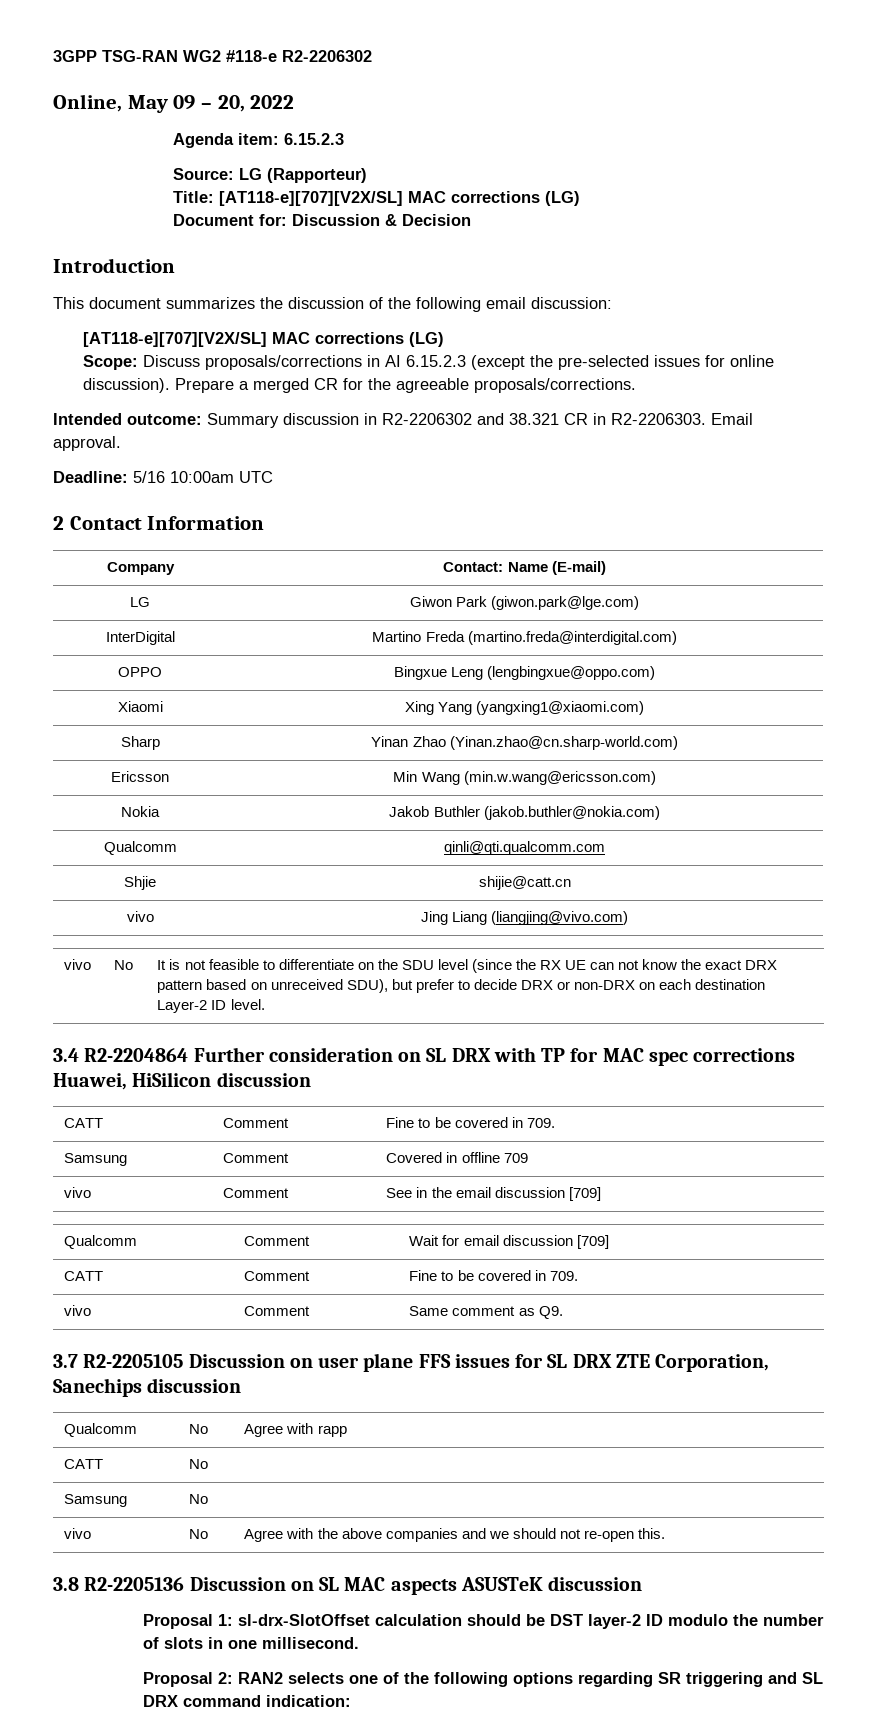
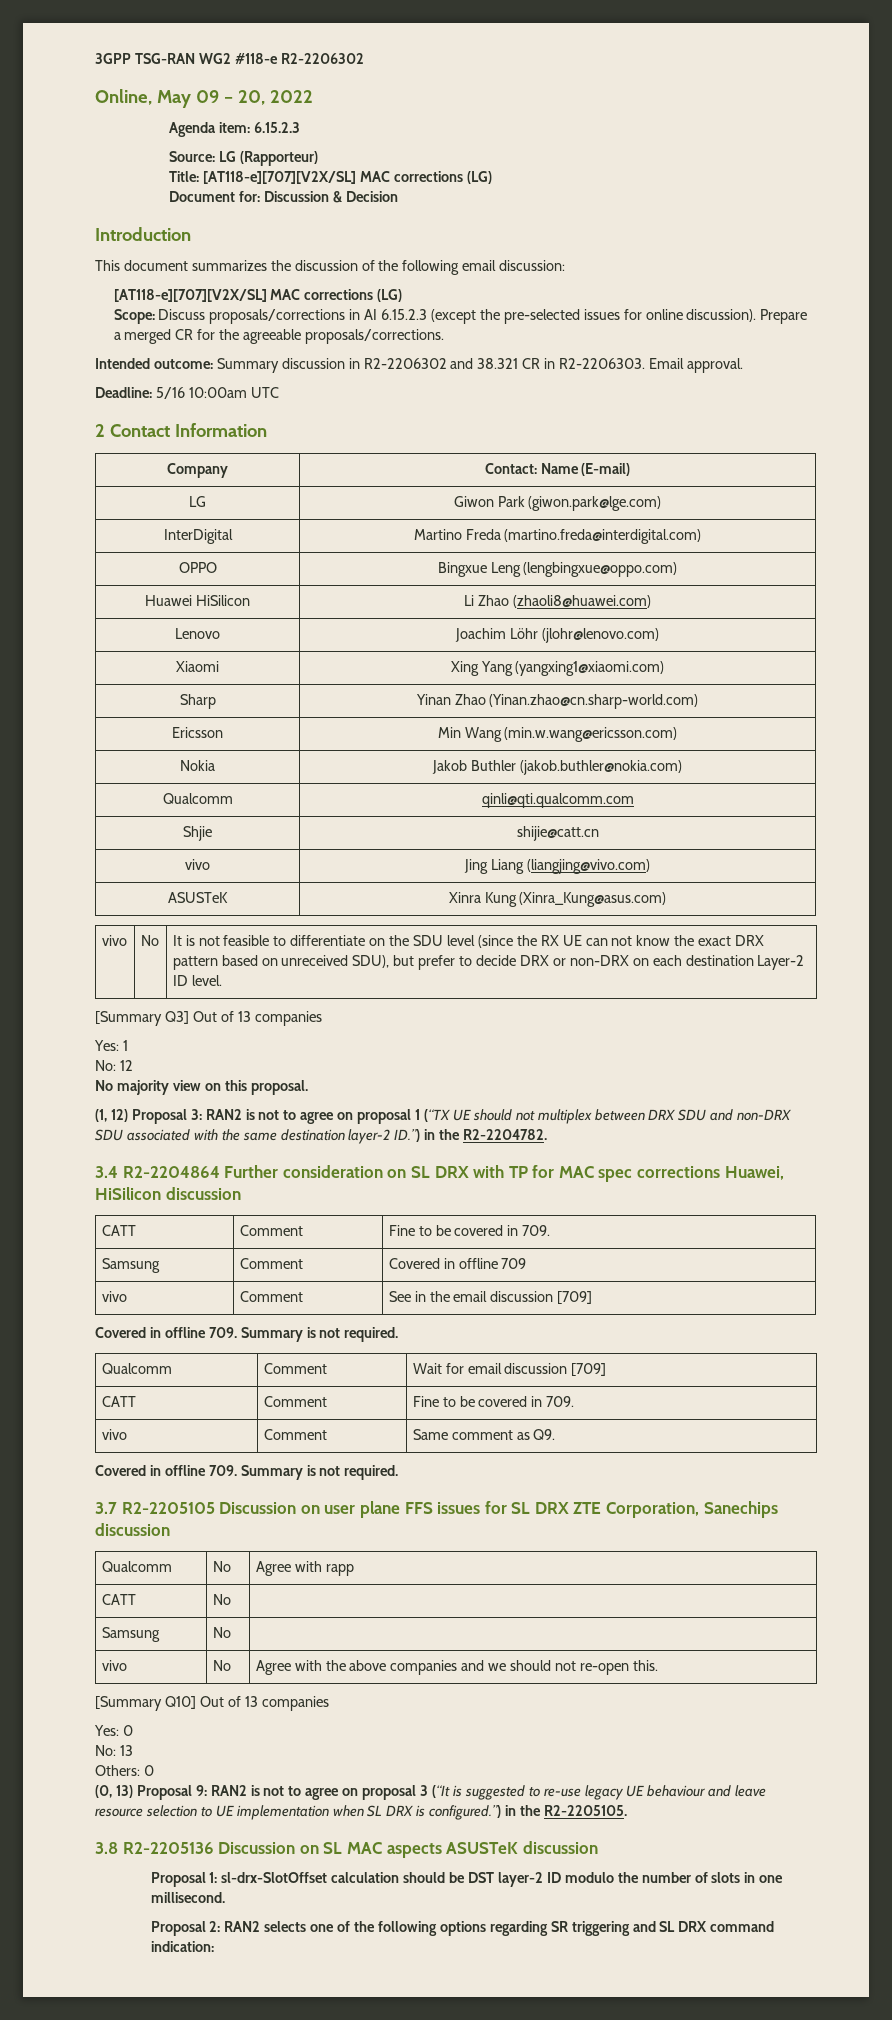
(656, 673) none -> [145,595,250,606] [464,595,651,608] [175,628,220,639] [455,628,659,643] // Huawei HiSilicon | Li Zhao (zhaoli8@huawei.com) // Lenovo | Joachim Löhr (jlohr@lenovo.com)
(629, 918) none -> [168,892,228,903] [448,892,667,907] // ASUSTeK | Xinra Kung (Xinra_Kung@asus.com)
(265, 1004) none -> [95,1011,322,1026] [94,1040,128,1051] [95,1060,133,1071] [95,1080,308,1095] [95,1109,792,1124] [95,1129,548,1144] // [Summary Q3] Out of 13 companies // Yes: 1 // No: 12 // No majority view on this proposal. // (1, 12) Proposal 3: RAN2 is not to agree on proposal 1 (“TX UE should not multiplex between DRX SDU and non-DRX SDU associated with the same destination layer-2 ID.”) in the R2-2204782.
(601, 1194) none -> [95,1327,399,1342] // Covered in offline 709. Summary is not required.
(563, 1312) none -> [95,1465,399,1480] // Covered in offline 709. Summary is not required.
(665, 1533) none -> [95,1696,329,1711] [94,1725,133,1736] [95,1745,133,1756] [95,1765,154,1776] [95,1785,767,1800] [95,1805,627,1820] // [Summary Q10] Out of 13 companies // Yes: 0 // No: 13 // Others: 0 // (0, 13) Proposal 9: RAN2 is not to agree on proposal 3 (“It is suggested to re-use legacy UE behaviour and leave resource selection to UE implementation when SL DRX is configured.”) in the R2-2205105.

